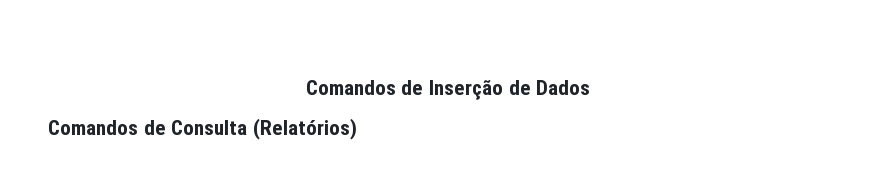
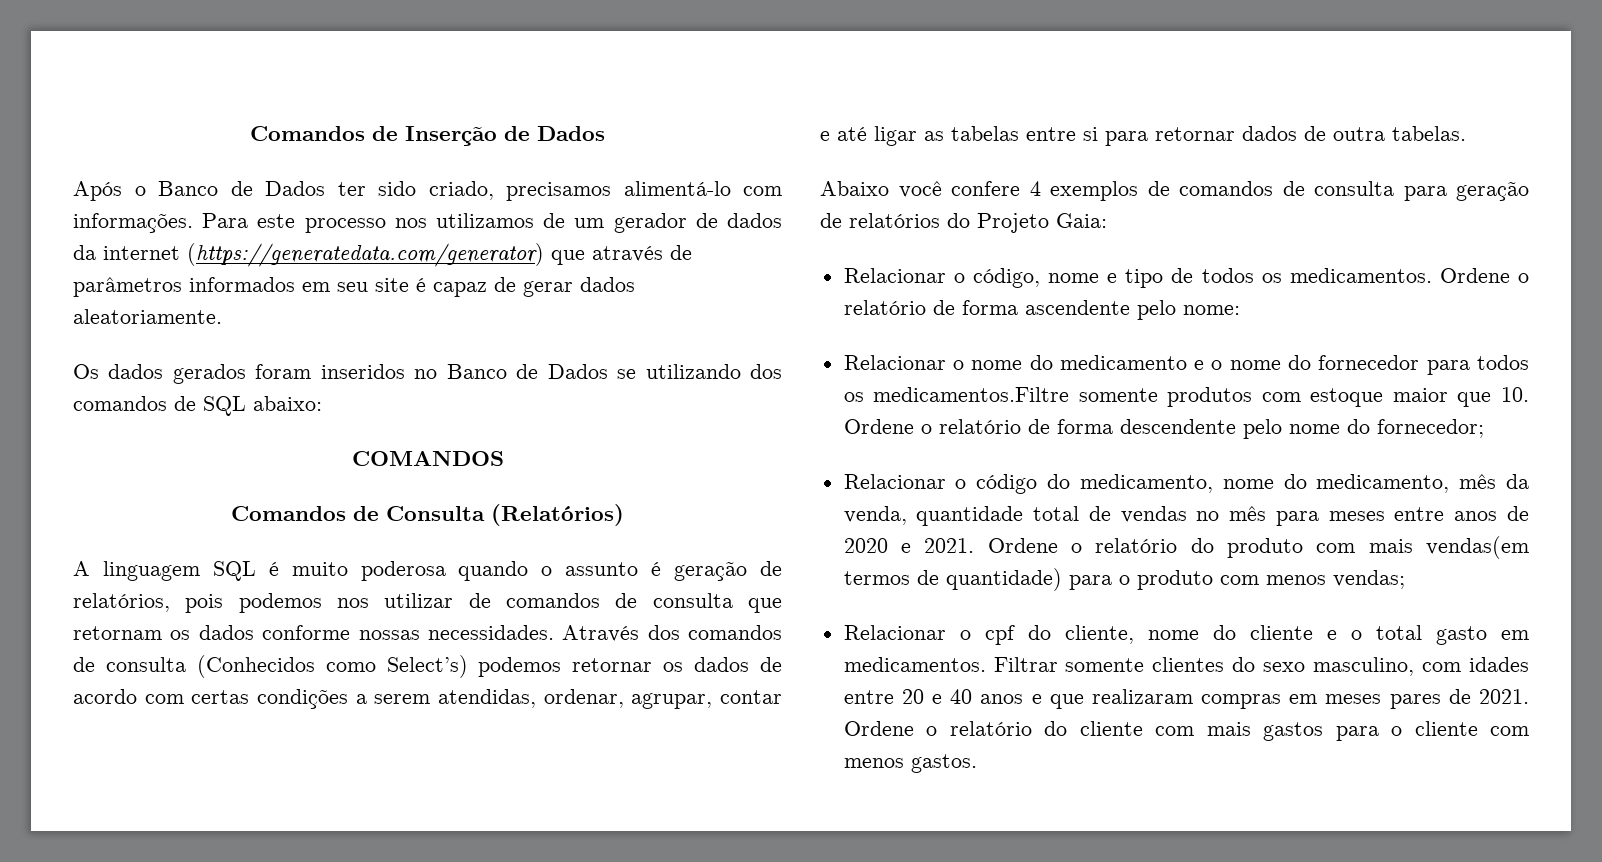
[48,118,358,140] Comandos de Consulta (Relatórios) -> [73,181,782,201] [73,213,782,233] [73,243,692,267] [73,277,635,297] [73,309,222,324] [73,364,783,384] [73,396,322,416] [351,451,504,466] [231,504,624,526] [73,561,782,581] [73,593,783,613] [73,625,782,642] [73,655,783,678] [73,689,782,709] [820,126,1466,146] [820,181,1529,201] [820,213,1107,233] [843,268,1529,288] [843,300,1240,320] [843,355,1529,375] [843,387,1529,407] [843,419,1484,439] [843,474,1529,494] [843,506,1529,526] [843,536,1529,559] [843,568,1405,591] [843,625,1530,645] [843,657,1529,676] [843,689,1529,709] [843,721,1529,741] [843,754,977,773] Após o Banco de Dados ter sido criado, precisamos alimentá-lo com informações. Para este processo nos utilizamos de um gerador de dados da internet (https://generatedata.com/generator) que através de parâmetros informados em seu site é capaz de gerar dados aleatoriamente. // Os dados gerados foram inseridos no Banco de Dados se utilizando dos comandos de SQL abaixo: // COMANDOS // Comandos de Consulta (Relatórios) // A linguagem SQL é muito poderosa quando o assunto é geração de relatórios, pois podemos nos utilizar de comandos de consulta que retornam os dados conforme nossas necessidades. Através dos comandos de consulta (Conhecidos como Select’s) podemos retornar os dados de acordo com certas condições a serem atendidas, ordenar, agrupar, contar e até ligar as tabelas entre si para retornar dados de outra tabelas. // Abaixo você confere 4 exemplos de comandos de consulta para geração de relatórios do Projeto Gaia: // Relacionar o código, nome e tipo de todos os medicamentos. Ordene o relatório de forma ascendente pelo nome: // Relacionar o nome do medicamento e o nome do fornecedor para todos os medicamentos.Filtre somente produtos com estoque maior que 10. Ordene o relatório de forma descendente pelo nome do fornecedor; // Relacionar o código do medicamento, nome do medicamento, mês da venda, quantidade total de vendas no mês para meses entre anos de 2020 e 2021. Ordene o relatório do produto com mais vendas(em termos de quantidade) para o produto com menos vendas; // Relacionar o cpf do cliente, nome do cliente e o total gasto em medicamentos. Filtrar somente clientes do sexo masculino, com idades entre 20 e 40 anos e que realizaram compras em meses pares de 2021. Ordene o relatório do cliente com mais gastos para o cliente com menos gastos.

